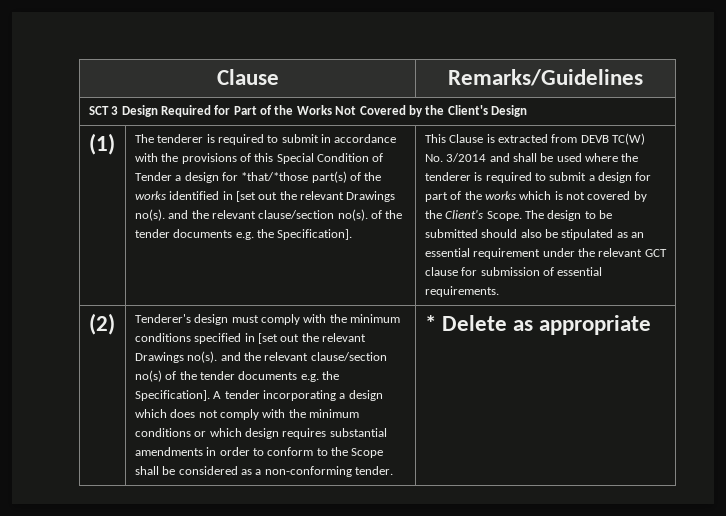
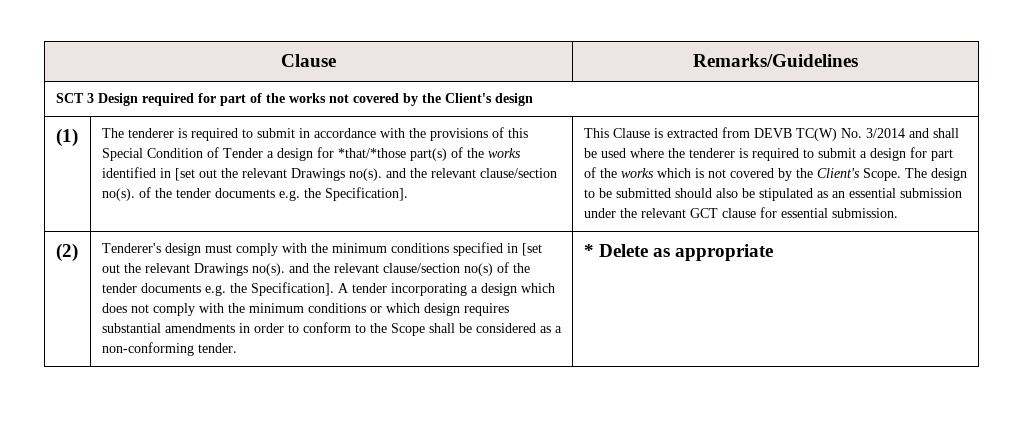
[160,105,528,117] Required for Part of the Works Not Covered by the Client's Design -> [141,93,533,106] required for part of the works not covered by the Client's design
[473,248,541,259] requirement -> [899,188,962,198] submission
[480,267,603,276] [424,286,499,297] submission of essential requirements. -> [780,208,898,218] essential submission.

